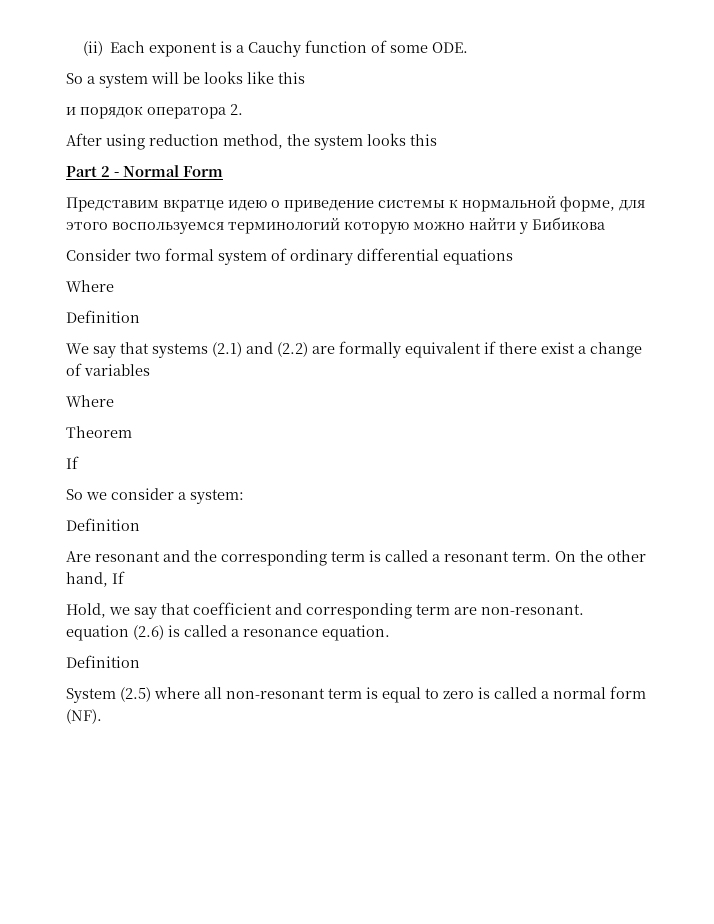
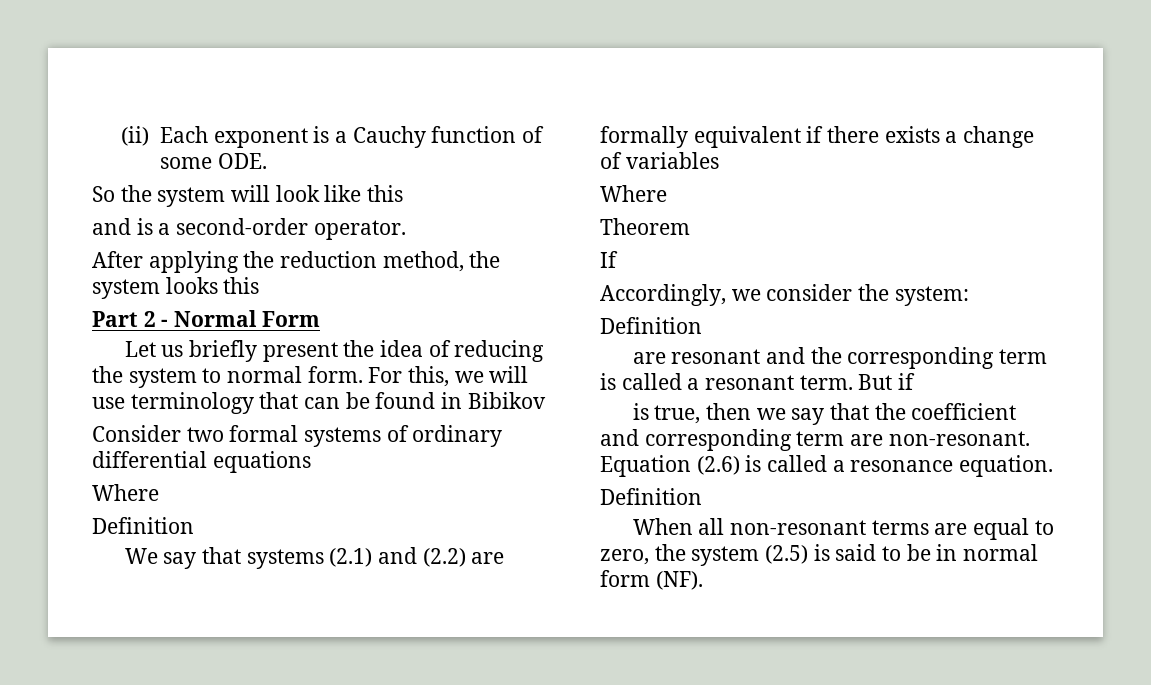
[87,76,95,84] a -> [120,185,152,202] the
[183,71,243,84] be looks -> [275,185,320,202] look
[66,104,243,119] и порядок оператора 2. -> [92,218,406,240] and is a second-order operator.
[106,134,145,150] using -> [148,251,275,273] applying the
[66,196,645,212] [66,217,605,234] Представим вкратце идею о приведение системы к нормальной форме, для этого воспользуемся терминологий которую можно найти у Бибикова -> [124,340,545,362] [92,366,529,388] [92,392,546,414] Let us briefly present the idea of reducing the system to normal form. For this, we will use terminology that can be found in Bibikov
[218,250,267,265] system -> [304,427,382,447] systems
[541,342,575,354] exist -> [884,126,940,143] exists
[66,489,83,500] So -> [600,284,726,306] Accordingly,
[178,492,186,500] a -> [858,284,890,301] the
[66,551,91,562] Are -> [632,352,666,364] are
[555,550,646,562] [66,571,125,587] [66,603,106,618] On the other hand, If // Hold, -> [858,373,916,390] [632,403,752,424] But if // is true, then
(190, 609) none -> [874,403,906,420] the
[66,625,129,641] equation -> [600,455,691,477] Equation
[66,687,549,703] System (2.5) where all non-resonant term is equal to zero is called a -> [632,518,1054,540] [600,544,958,566] When all non-resonant terms are equal to zero, the system (2.5) is said to be in

